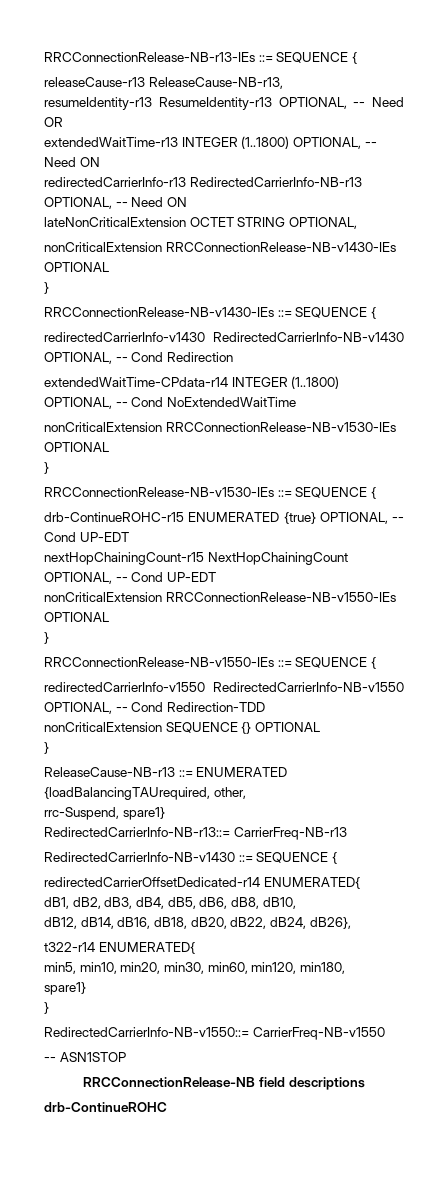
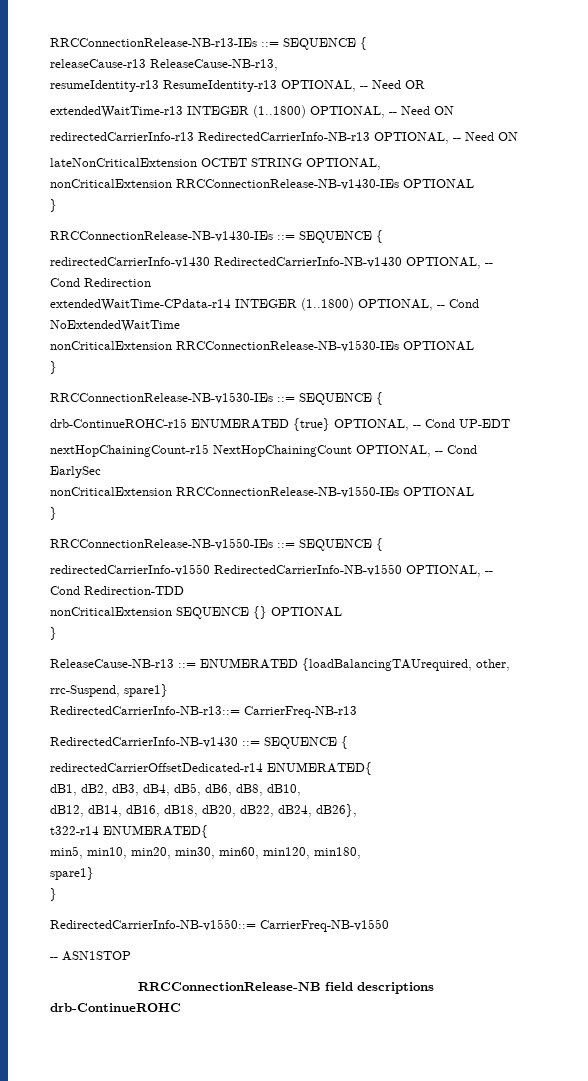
[166,572,216,582] UP-EDT -> [50,466,101,478] EarlySec

